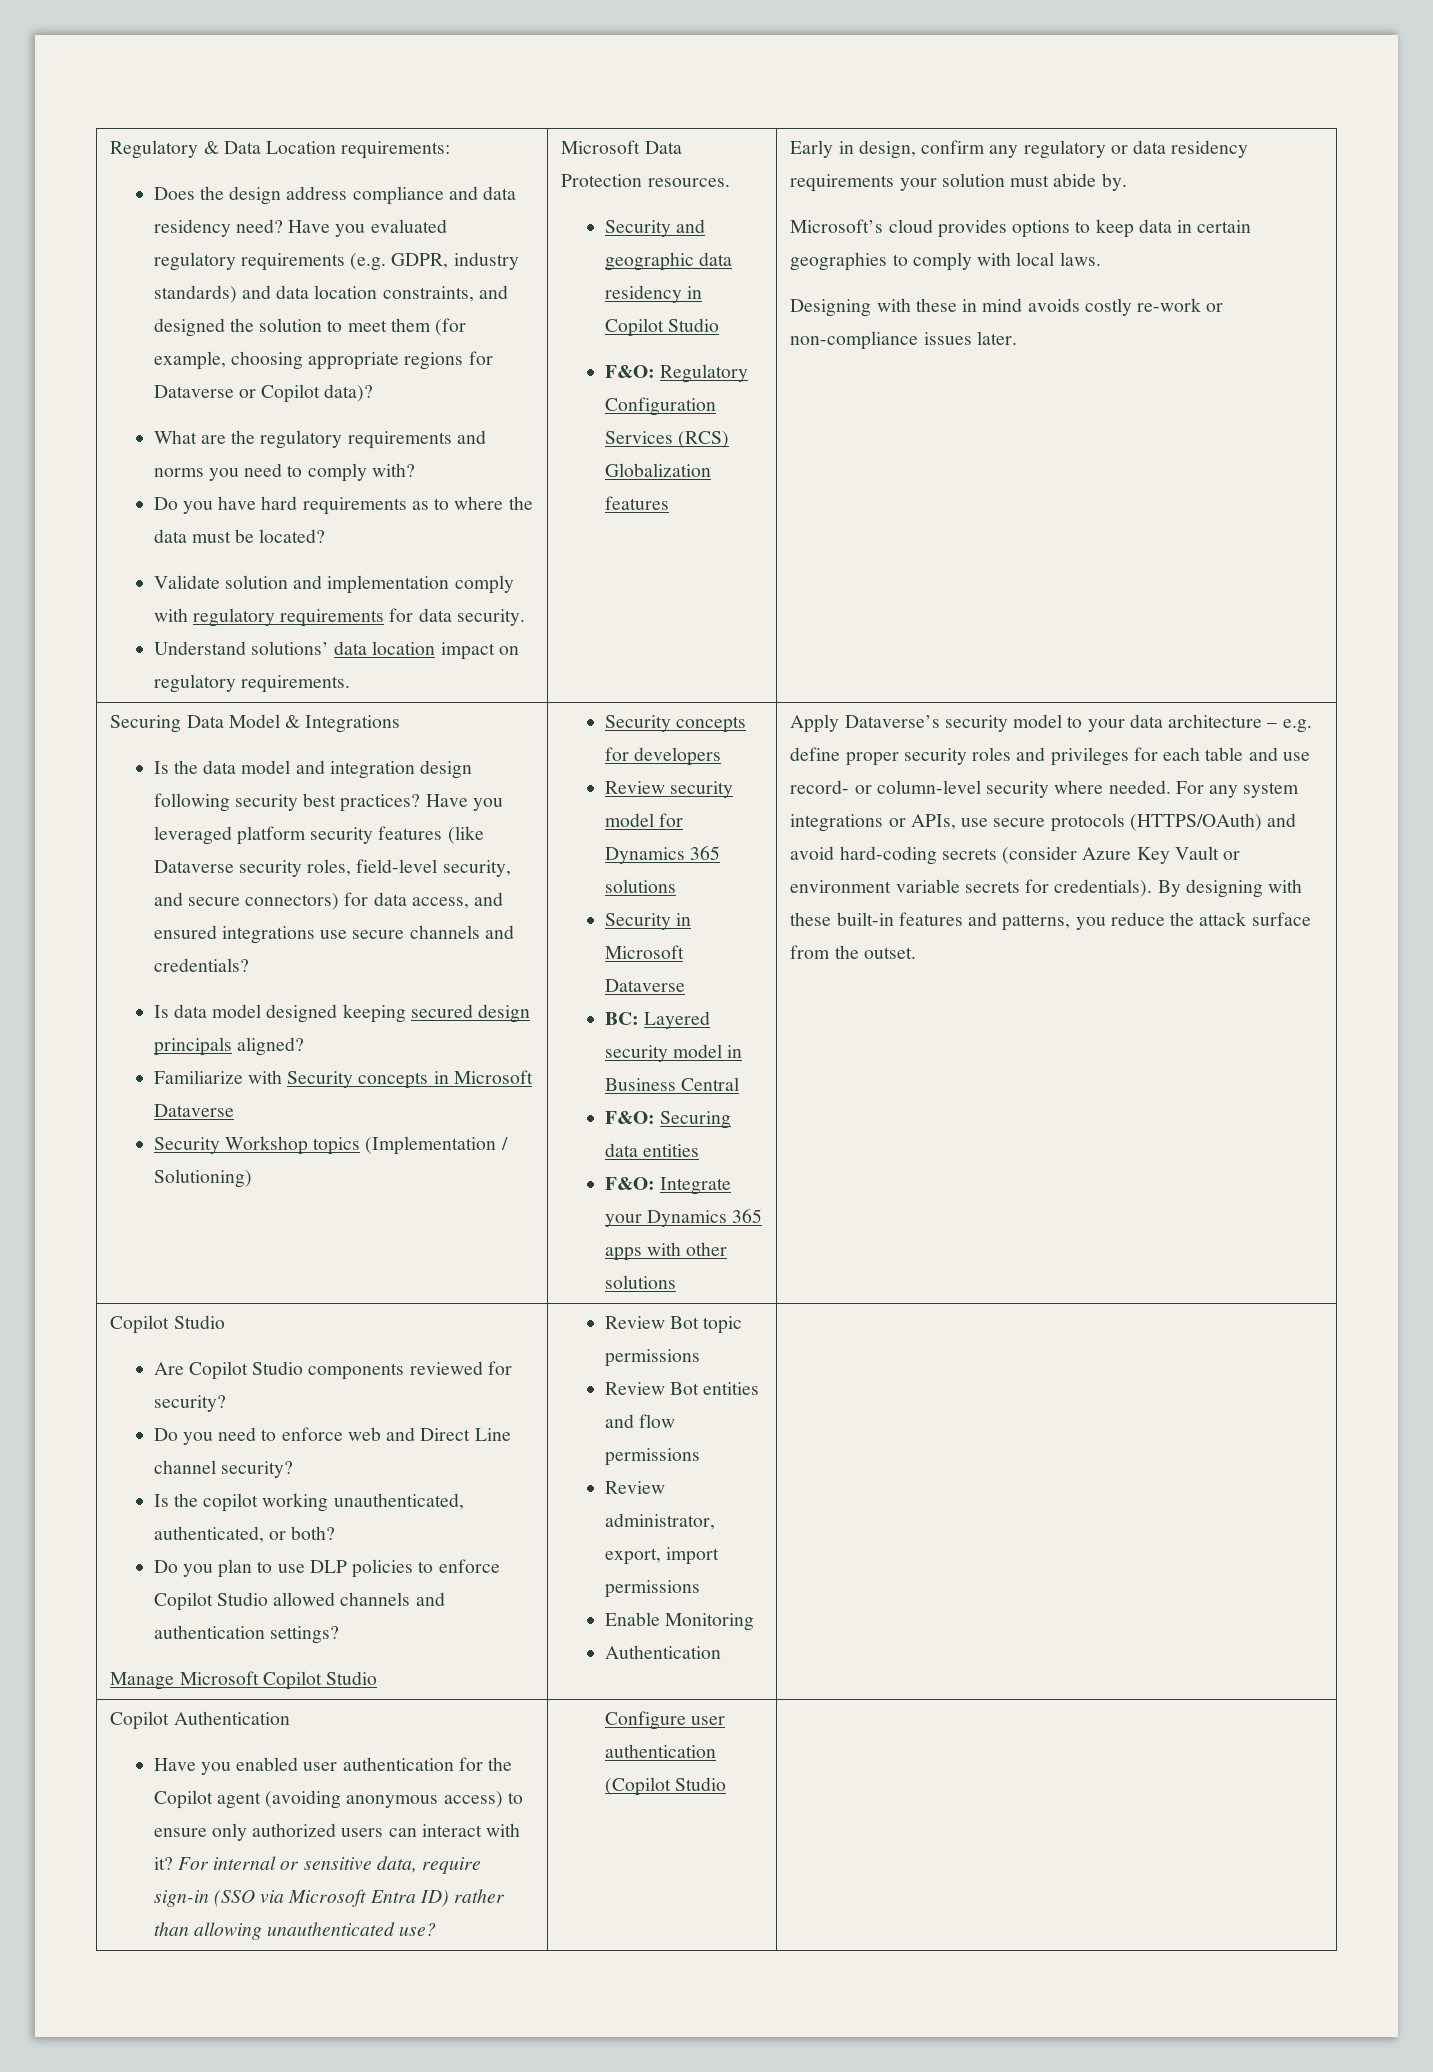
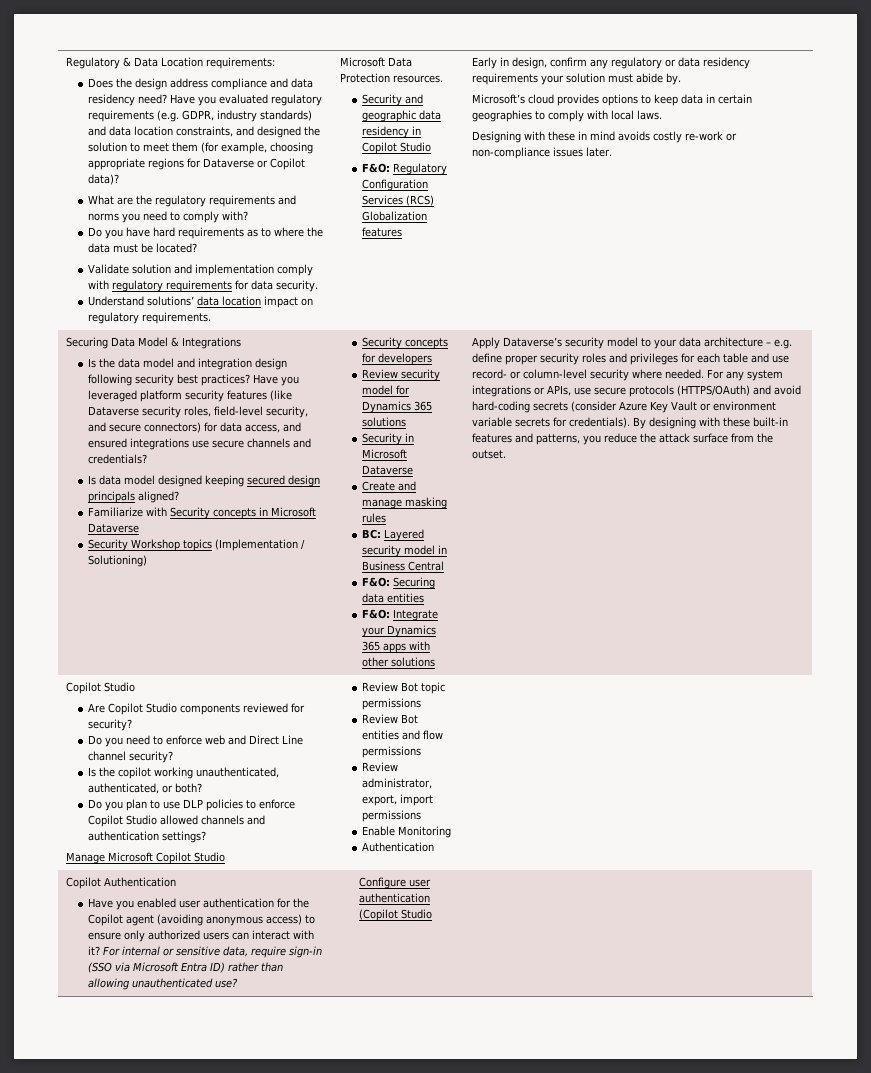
(685, 985) none -> [362,481,417,491] [362,497,448,509] [362,513,387,523] // Create and manage masking rules

